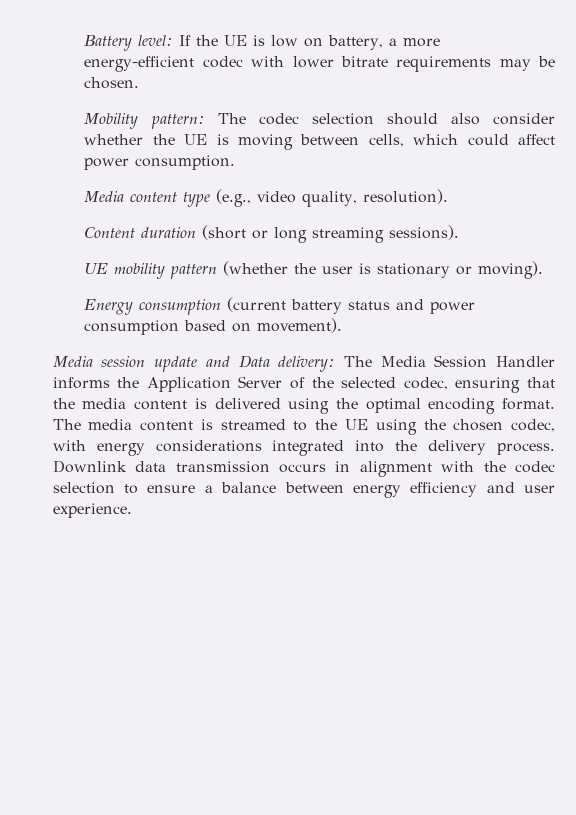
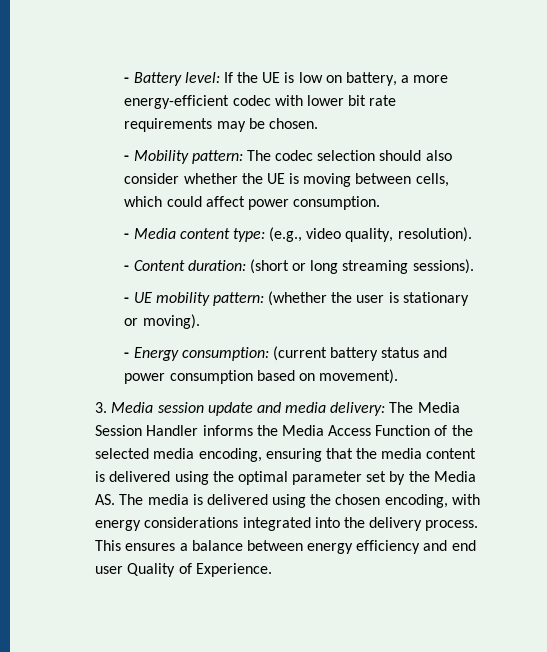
(84, 43) none -> [124,77,130,83] -
[340,56,388,67] bitrate -> [348,95,397,106] bit rate
(140, 83) none -> [124,155,130,161] -
(236, 162) none -> [124,233,130,239] -
[183,192,211,207] type -> [232,228,265,242] type:
[84,227,197,238] Content duration -> [124,260,246,271] - Content duration:
(460, 232) none -> [124,297,130,303] -
[170,264,218,279] pattern -> [212,292,264,306] pattern:
[84,299,222,315] Energy consumption -> [124,347,269,361] - Energy consumption:
(343, 325) none -> [95,402,108,413] 3.
[238,355,270,368] Data -> [285,402,327,413] media
[146,376,283,392] Application Server -> [281,425,431,436] Media Access Function
[403,377,448,390] codec, -> [153,448,262,462] media encoding,
[428,398,555,414] [52,419,368,431] encoding format. The media content is streamed to the UE -> [292,471,476,485] [95,494,268,505] parameter set by the Media AS. The media is delivered
[510,419,555,432] codec, -> [384,494,448,508] encoding,
[52,460,555,477] [52,482,196,494] Downlink data transmission occurs in alignment with the codec selection to ensure -> [95,540,176,551] This ensures
[524,485,555,493] [52,503,132,518] user experience. -> [451,540,476,551] [95,563,272,577] end user Quality of Experience.

